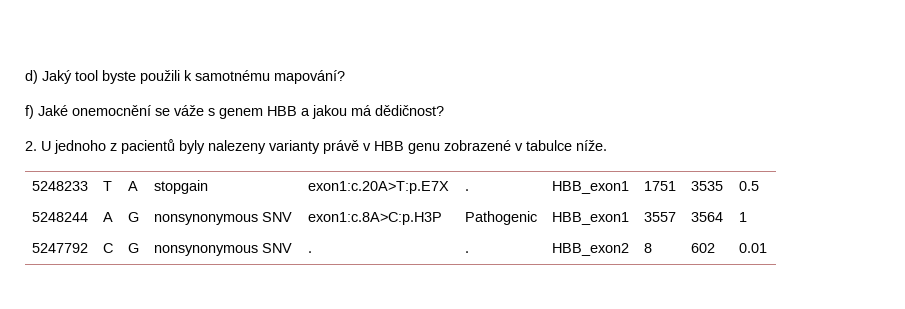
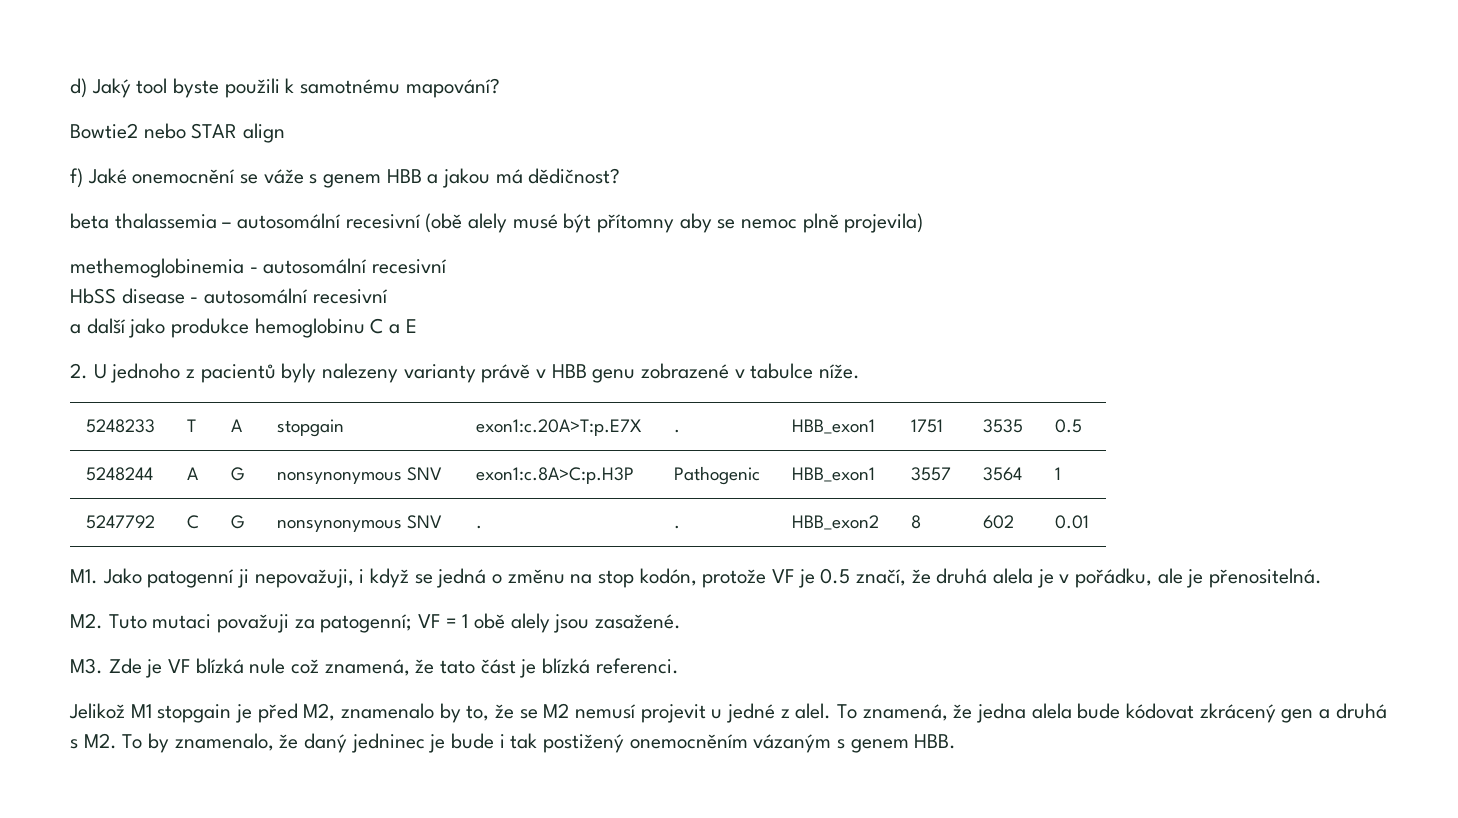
(345, 77) none -> [70,123,286,143] // Bowtie2 nebo STAR align
(444, 110) none -> [70,213,924,233] [70,258,448,278] [70,288,388,304] [70,318,417,338] // beta thalassemia – autosomální recesivní (obě alely musé být přítomny aby se nemoc plně projevila) // methemoglobinemia - autosomální recesivní // HbSS disease - autosomální recesivní // a další jako produkce hemoglobinu C a E
(768, 248) none -> [70,568,1323,588] [70,613,682,633] [70,658,679,678] [69,703,1387,723] [70,733,957,753] // M1. Jako patogenní ji nepovažuji, i když se jedná o změnu na stop kodón, protože VF je 0.5 značí, že druhá alela je v pořádku, ale je přenositelná. // M2. Tuto mutaci považuji za patogenní; VF = 1 obě alely jsou zasažené. // M3. Zde je VF blízká nule což znamená, že tato část je blízká referenci. // Jelikož M1 stopgain je před M2, znamenalo by to, že se M2 nemusí projevit u jedné z alel. To znamená, že jedna alela bude kódovat zkrácený gen a druhá s M2. To by znamenalo, že daný jedninec je bude i tak postižený onemocněním vázaným s genem HBB.

